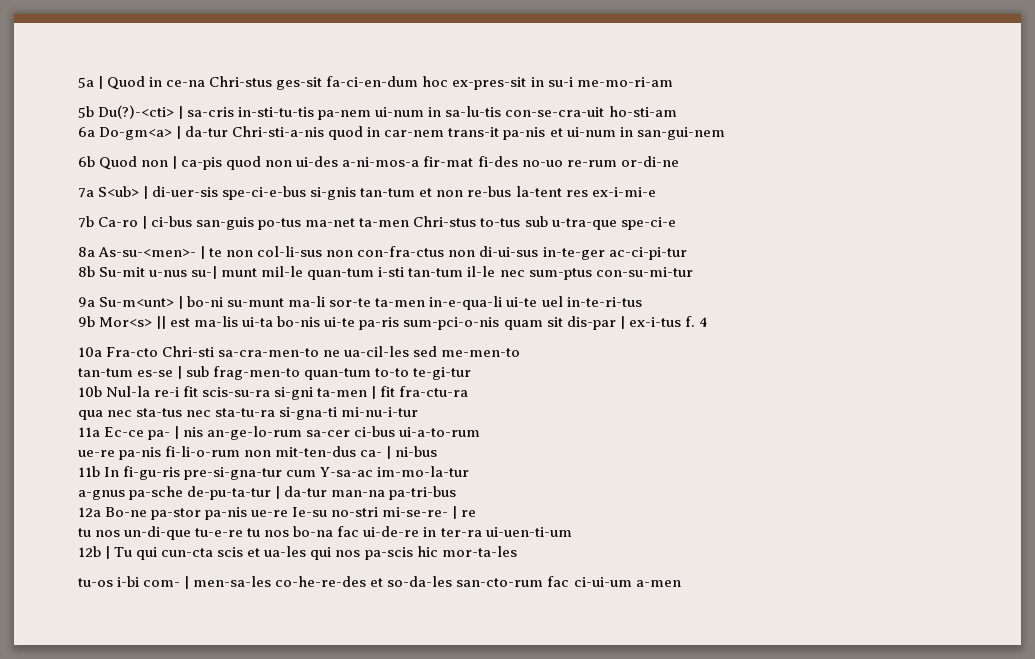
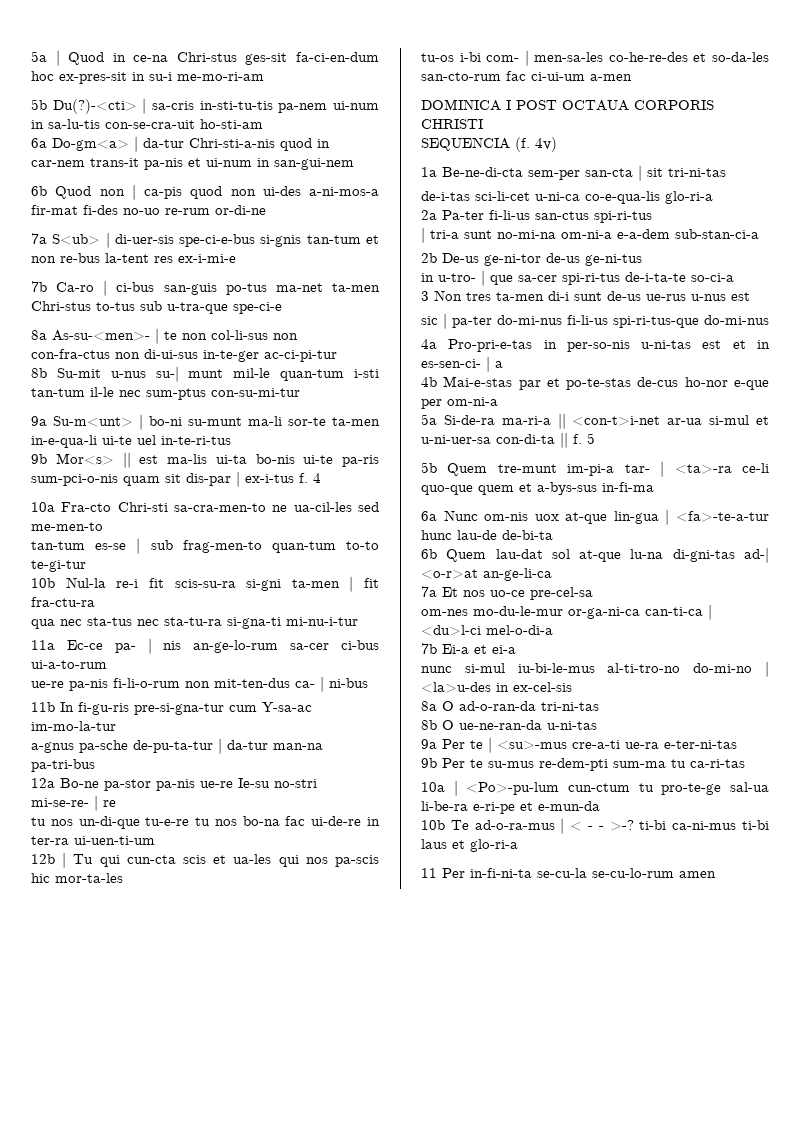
(681, 583) none -> [421,99,714,111] [421,119,483,129] [421,137,557,152] [421,165,726,181] [421,191,713,204] [421,210,652,223] [421,227,759,243] [421,253,642,266] [421,270,734,286] [421,290,750,301] [421,313,769,329] [421,339,770,352] [421,356,503,372] [421,376,769,390] [421,397,498,409] [421,413,769,429] [421,432,595,448] [421,461,769,477] [421,482,654,495] [421,509,769,525] [421,530,553,540] [421,547,769,563] [421,568,552,581] [421,586,593,600] [421,604,712,620] [421,625,553,636] [421,643,516,654] [421,661,769,677] [421,682,572,693] [421,701,599,711] [421,720,597,730] [421,737,737,753] [421,758,745,771] [421,780,769,796] [421,801,600,814] [421,818,769,834] [421,839,518,852] [421,868,716,878] // DOMINICA I POST OCTAUA CORPORIS CHRISTI // SEQUENCIA (f. 4v) // 1a Be-ne-di-cta sem-per san-cta | sit tri-ni-tas // de-i-tas sci-li-cet u-ni-ca co-e-qua-lis glo-ri-a // 2a Pa-ter fi-li-us san-ctus spi-ri-tus // | tri-a sunt no-mi-na om-ni-a e-a-dem sub-stan-ci-a // 2b De-us ge-ni-tor de-us ge-ni-tus // in u-tro- | que sa-cer spi-ri-tus de-i-ta-te so-ci-a // 3 Non tres ta-men di-i sunt de-us ue-rus u-nus est // sic | pa-ter do-mi-nus fi-li-us spi-ri-tus-que do-mi-nus // 4a Pro-pri-e-tas in per-so-nis u-ni-tas est et in es-sen-ci- | a // 4b Mai-e-stas par et po-te-stas de-cus ho-nor e-que per om-ni-a // 5a Si-de-ra ma-ri-a || <con-t>i-net ar-ua si-mul et u-ni-uer-sa con-di-ta || f. 5 // 5b Quem tre-munt im-pi-a tar- | <ta>-ra ce-li quo-que quem et a-bys-sus in-fi-ma // 6a Nunc om-nis uox at-que lin-gua | <fa>-te-a-tur hunc lau-de de-bi-ta // 6b Quem lau-dat sol at-que lu-na di-gni-tas ad-| <o-r>at an-ge-li-ca // 7a Et nos uo-ce pre-cel-sa // om-nes mo-du-le-mur or-ga-ni-ca can-ti-ca | <du>l-ci mel-o-di-a // 7b Ei-a et ei-a // nunc si-mul iu-bi-le-mus al-ti-tro-no do-mi-no | <la>u-des in ex-cel-sis // 8a O ad-o-ran-da tri-ni-tas // 8b O ue-ne-ran-da u-ni-tas // 9a Per te | <su>-mus cre-a-ti ue-ra e-ter-ni-tas // 9b Per te su-mus re-dem-pti sum-ma tu ca-ri-tas // 10a | <Po>-pu-lum cun-ctum tu pro-te-ge sal-ua li-be-ra e-ri-pe et e-mun-da // 10b Te ad-o-ra-mus | < - - >-? ti-bi ca-ni-mus ti-bi laus et glo-ri-a // 11 Per in-fi-ni-ta se-cu-la se-cu-lo-rum amen

